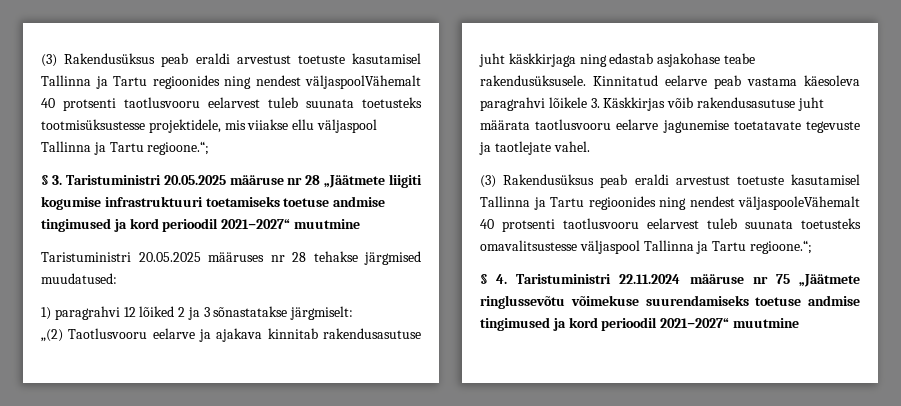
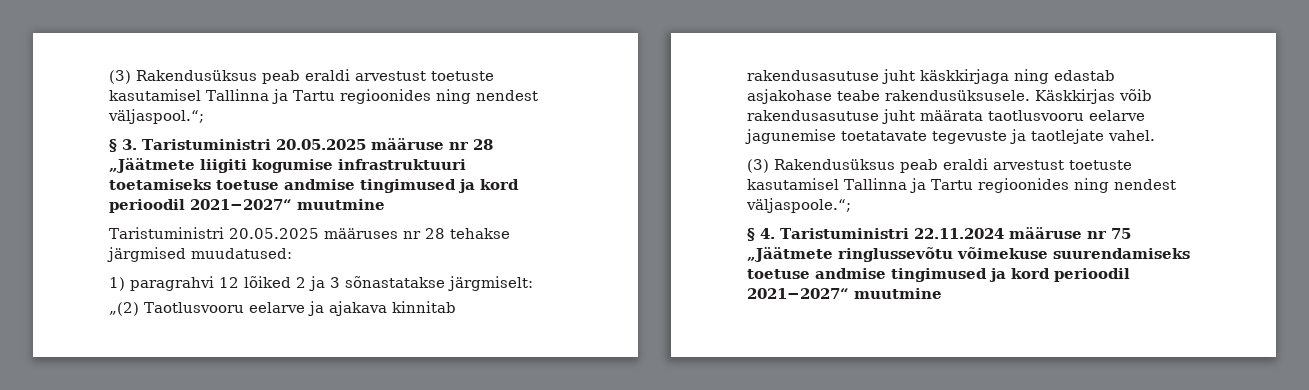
[305,75,421,89] [41,97,422,111] [41,119,377,133] [41,141,210,155] väljaspoolVähemalt 40 protsenti taotlusvooru eelarvest tuleb suunata toetusteks tootmisüksustesse projektidele, mis viiakse ellu väljaspool Tallinna ja Tartu regioone.“; -> [108,109,204,124] väljaspool.“;
[593,75,860,89] [480,97,600,111] Kinnitatud eelarve peab vastama käesoleva paragrahvi lõikele 3. -> (1030, 95) none
[738,196,860,210] [480,218,861,232] [480,240,812,254] väljaspooleVähemalt 40 protsenti taotlusvooru eelarvest tuleb suunata toetusteks omavalitsustesse väljaspool Tallinna ja Tartu regioone.“; -> [746,198,851,213] väljaspoole.“;

